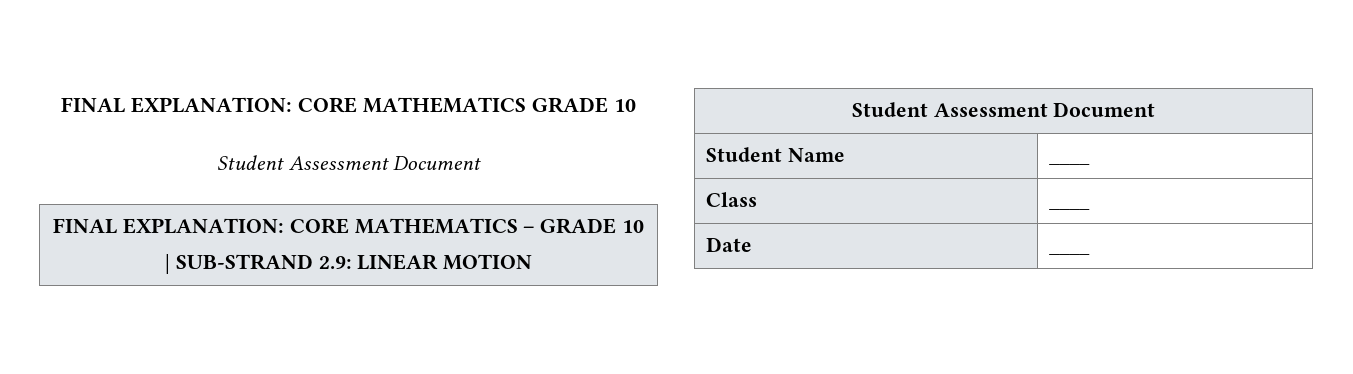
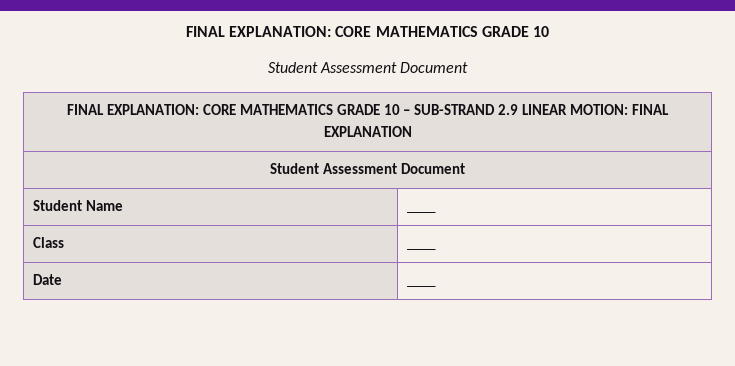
[523,218,644,234] [164,254,533,274] – GRADE 10 | SUB-STRAND 2.9: LINEAR MOTION -> [336,104,670,115] [323,126,412,137] GRADE 10 – SUB-STRAND 2.9 LINEAR MOTION: FINAL EXPLANATION

